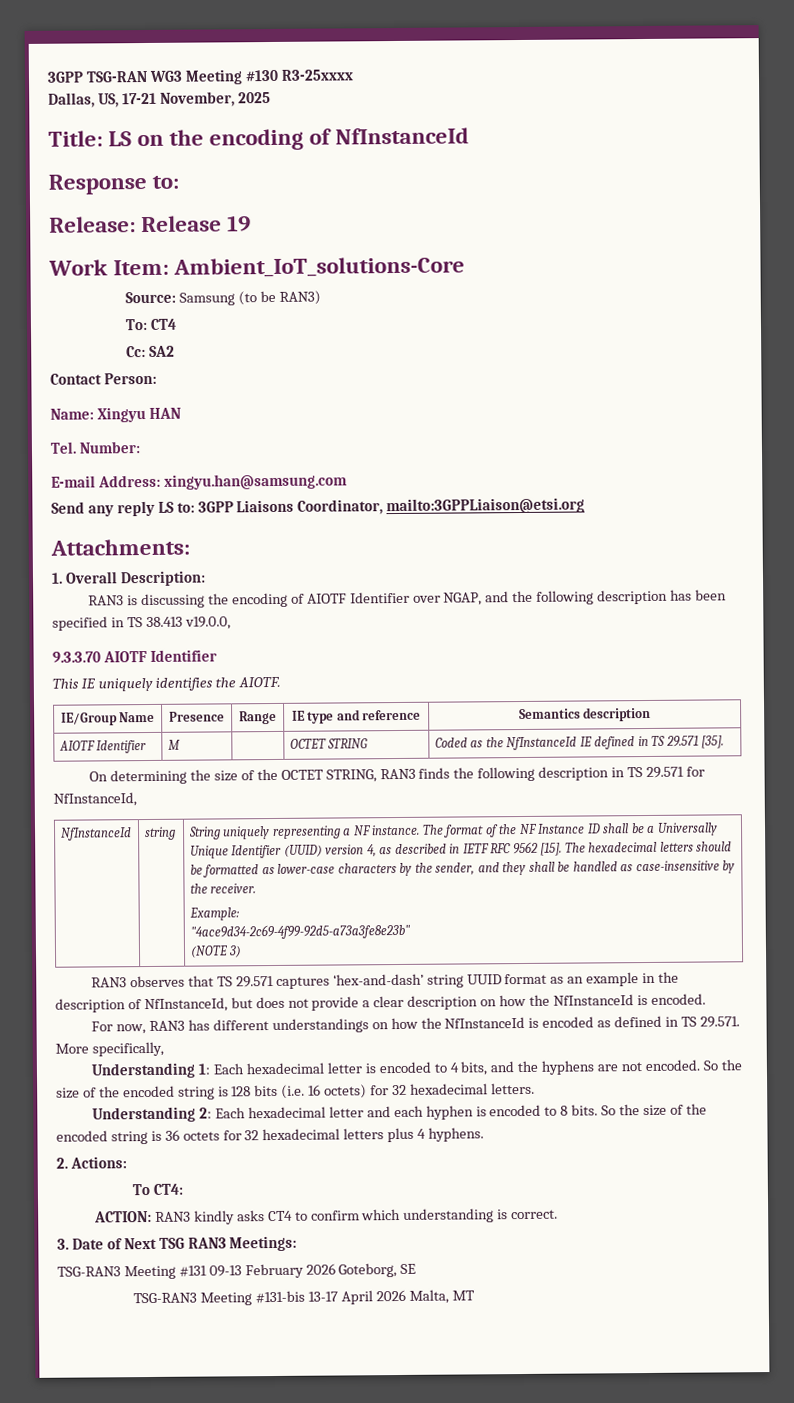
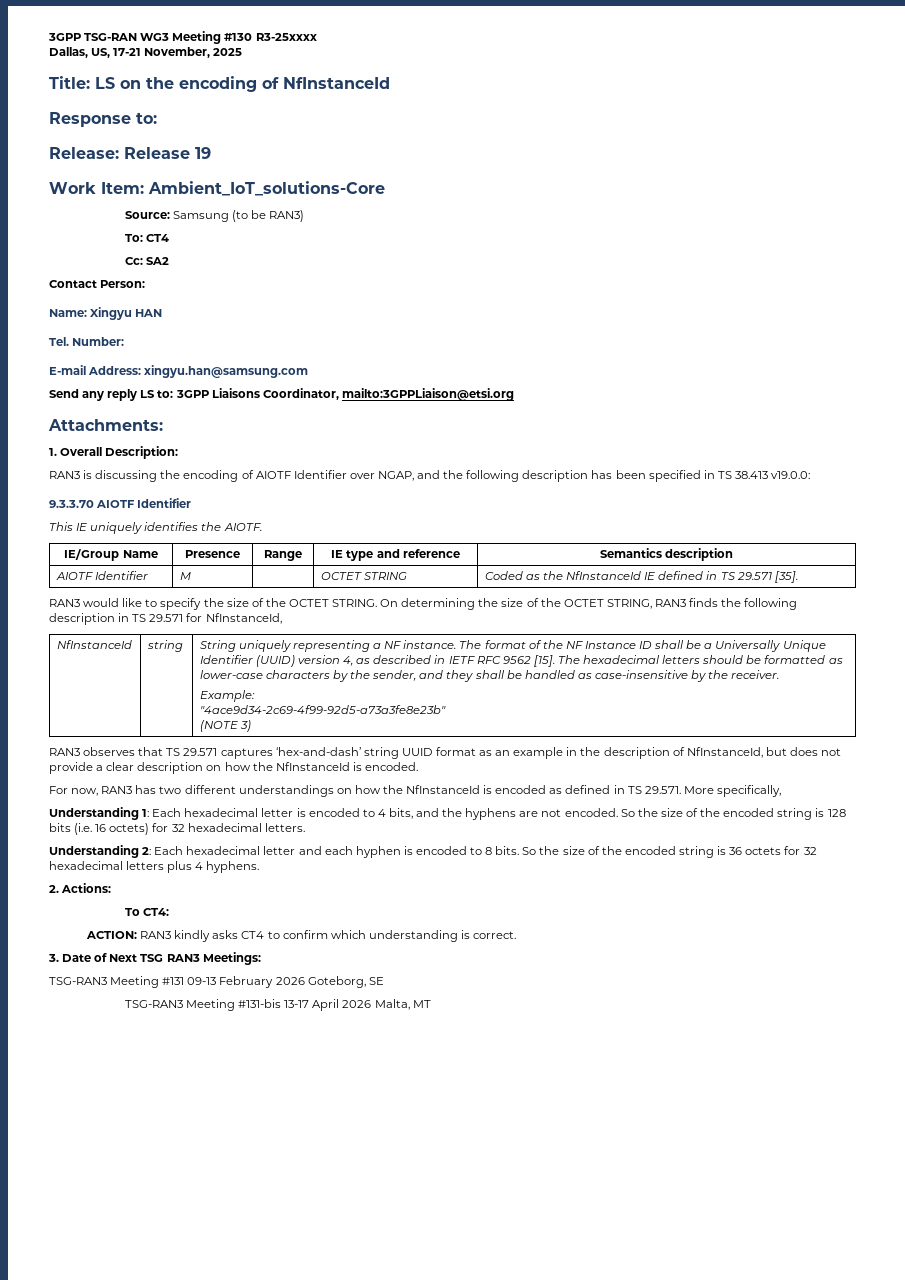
[184,616,231,630] v19.0.0, -> [771,471,811,479] v19.0.0:
(725, 742) none -> [49,598,378,610] RAN3 would like to specify the size of the OCTET STRING.
(210, 1025) none -> [159,786,182,794] two

